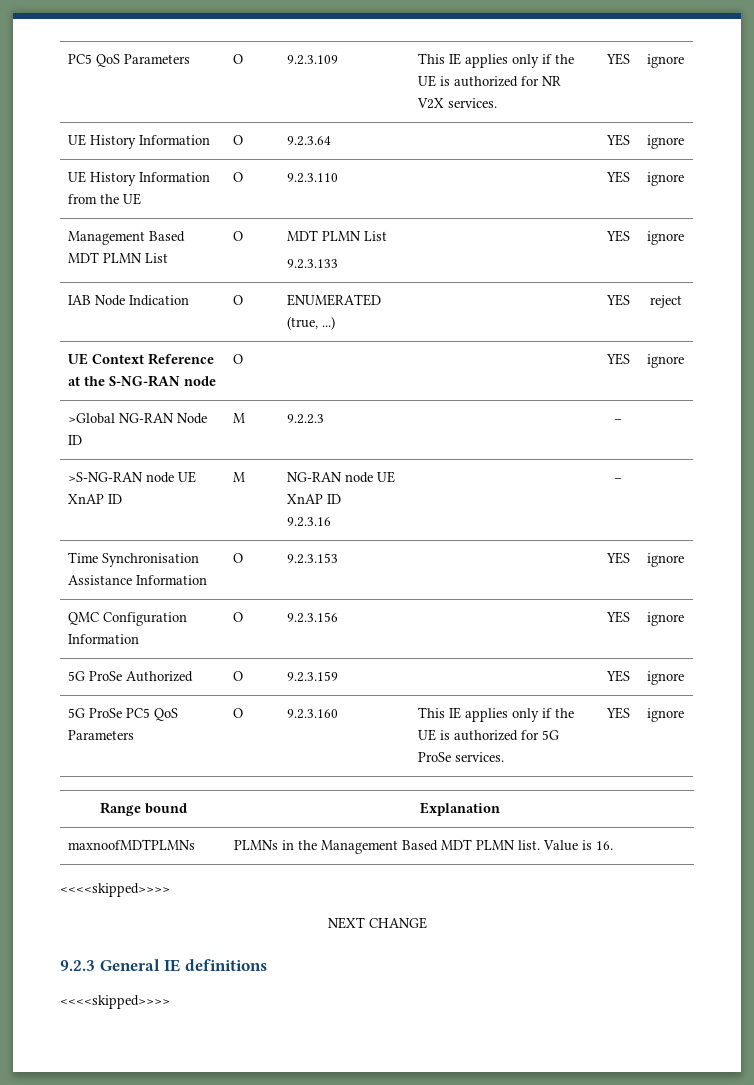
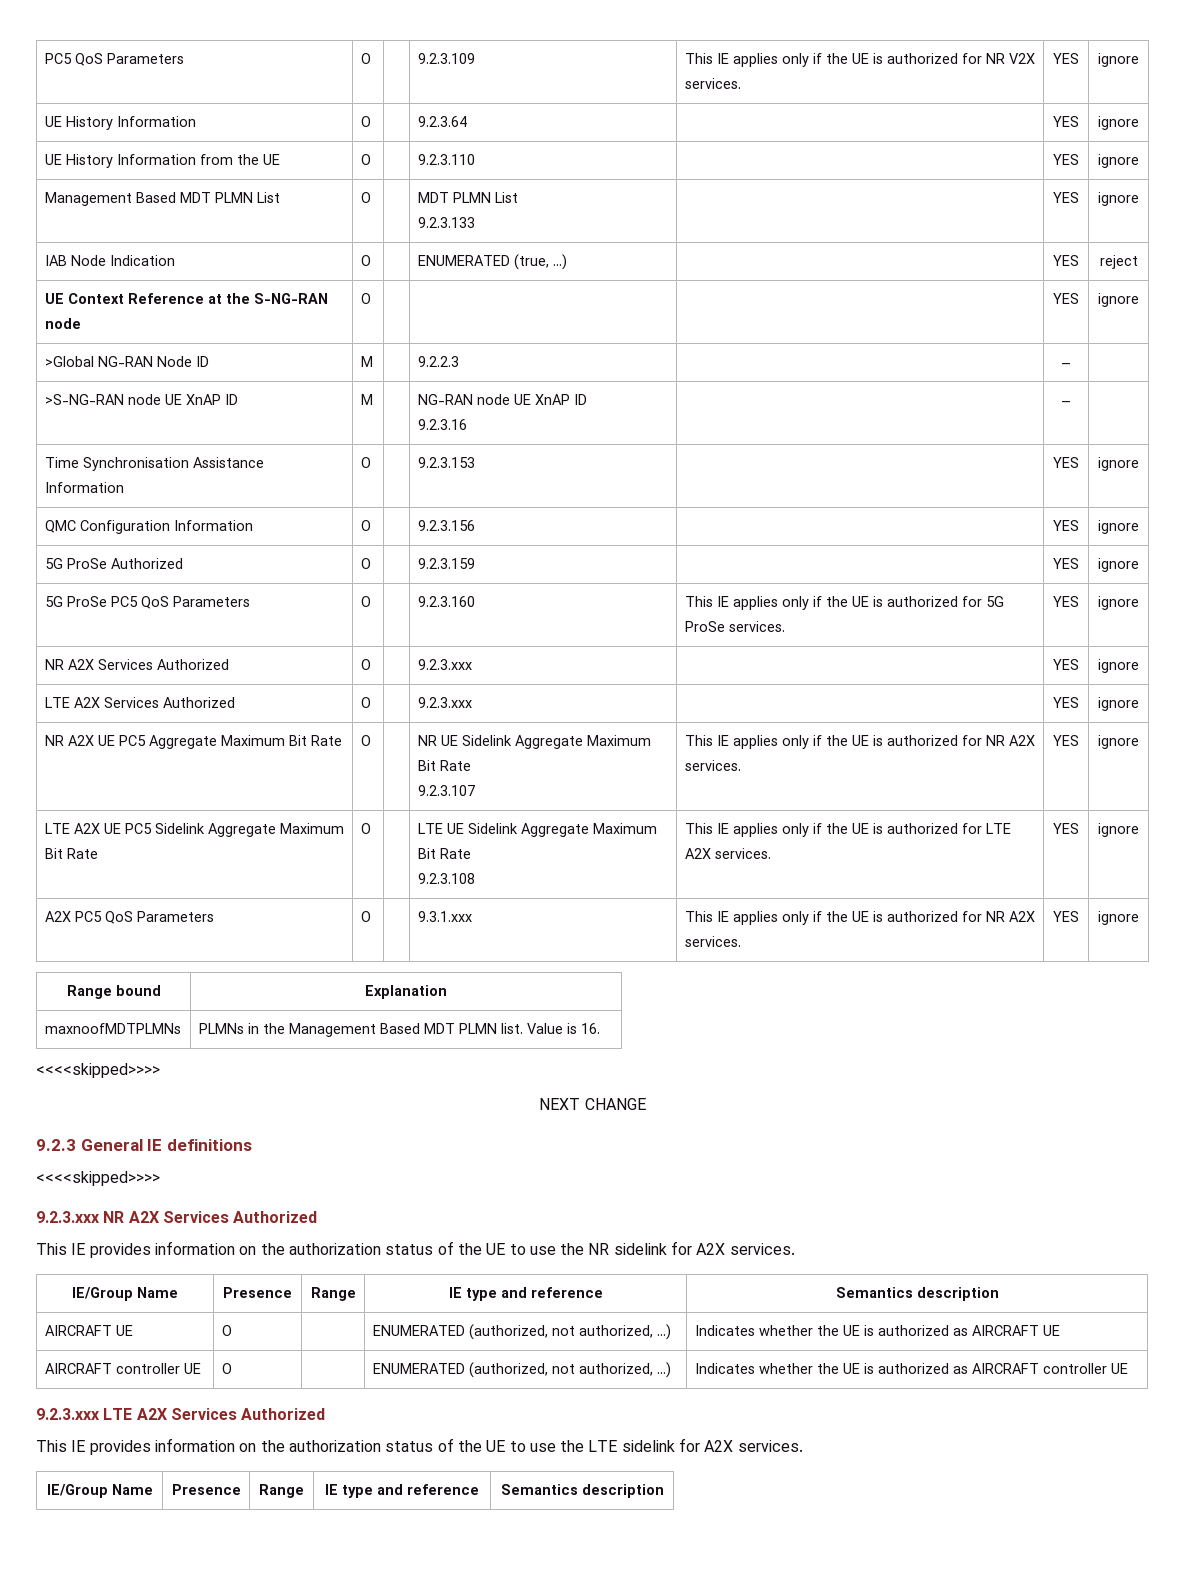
(684, 715) none -> [44,659,229,670] [360,659,371,670] [417,659,472,670] [1053,659,1079,670] [1098,659,1139,673] [44,697,235,708] [360,697,371,708] [417,697,472,708] [1053,697,1079,708] [1098,697,1139,711] [44,735,342,749] [360,735,371,746] [417,735,651,749] [417,760,471,771] [417,785,475,796] [684,735,1035,749] [684,760,741,771] [1053,735,1079,746] [1098,735,1139,749] [44,823,344,837] [44,848,98,859] [360,823,371,834] [417,823,657,837] [417,848,471,859] [417,873,475,884] [684,823,1011,837] [684,848,771,859] [1053,823,1079,834] [1098,823,1139,837] [44,911,214,924] [360,911,371,922] [417,911,472,922] [684,911,1035,925] [684,936,741,947] [1053,911,1079,922] [1098,911,1139,925] // NR A2X Services Authorized | O | | 9.2.3.xxx | | YES | ignore // LTE A2X Services Authorized | O | | 9.2.3.xxx | | YES | ignore // NR A2X UE PC5 Aggregate Maximum Bit Rate | O | | NR UE Sidelink Aggregate Maximum Bit Rate // 9.2.3.107 | This IE applies only if the UE is authorized for NR A2X services. | YES | ignore // LTE A2X UE PC5 Sidelink Aggregate Maximum Bit Rate | O | | LTE UE Sidelink Aggregate Maximum Bit Rate // 9.2.3.108 | This IE applies only if the UE is authorized for LTE A2X services. | YES | ignore // A2X PC5 QoS Parameters | O | | 9.3.1.xxx | This IE applies only if the UE is authorized for NR A2X services. | YES | ignore
(170, 1002) none -> [36,1211,318,1223] [36,1241,795,1258] [72,1287,178,1301] [223,1287,292,1298] [310,1287,356,1301] [448,1287,603,1301] [835,1287,999,1301] [44,1325,133,1336] [221,1325,232,1336] [372,1324,671,1340] [694,1325,1060,1336] [44,1363,201,1374] [221,1363,232,1374] [372,1362,671,1378] [694,1363,1128,1374] [36,1408,326,1420] [36,1438,803,1455] [46,1484,153,1498] [171,1484,241,1495] [259,1484,304,1498] [325,1484,479,1498] [500,1484,664,1498] // 9.2.3.xxx NR A2X Services Authorized // This IE provides information on the authorization status of the UE to use the NR sidelink for A2X services. // IE/Group Name | Presence | Range | IE type and reference | Semantics description // AIRCRAFT UE | O | | ENUMERATED (authorized, not authorized, ...) | Indicates whether the UE is authorized as AIRCRAFT UE // AIRCRAFT controller UE | O | | ENUMERATED (authorized, not authorized, ...) | Indicates whether the UE is authorized as AIRCRAFT controller UE // 9.2.3.xxx LTE A2X Services Authorized // This IE provides information on the authorization status of the UE to use the LTE sidelink for A2X services. // IE/Group Name | Presence | Range | IE type and reference | Semantics description

